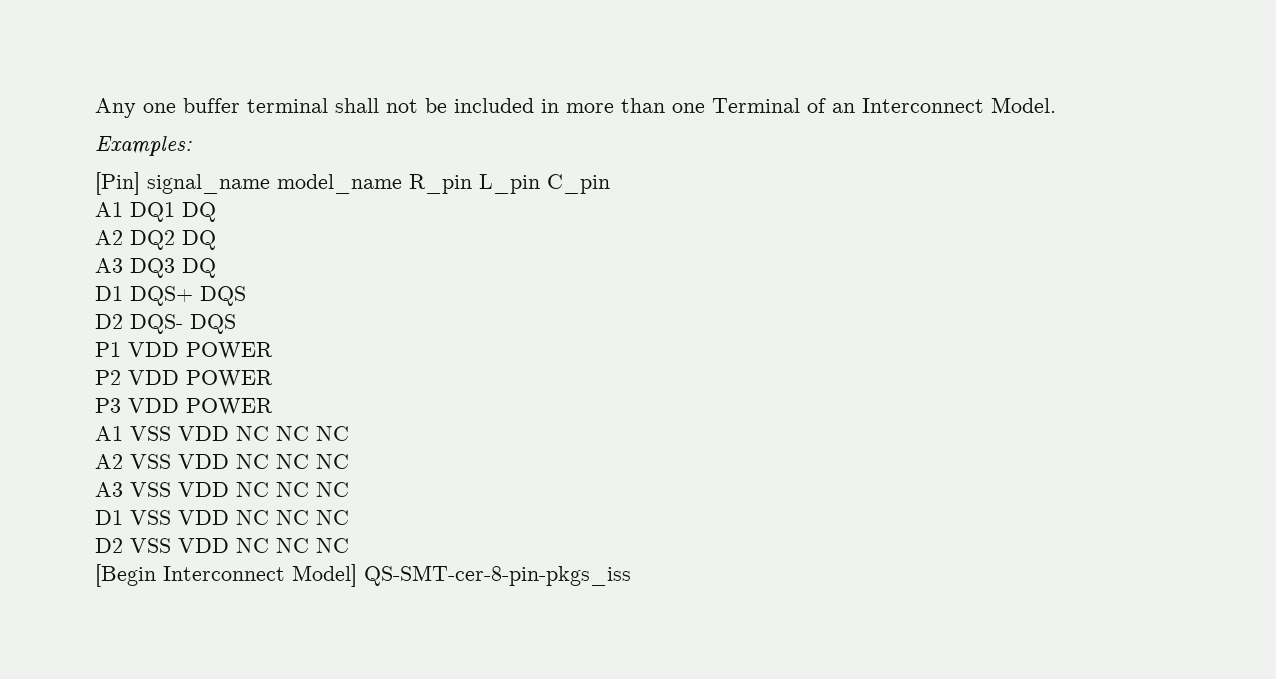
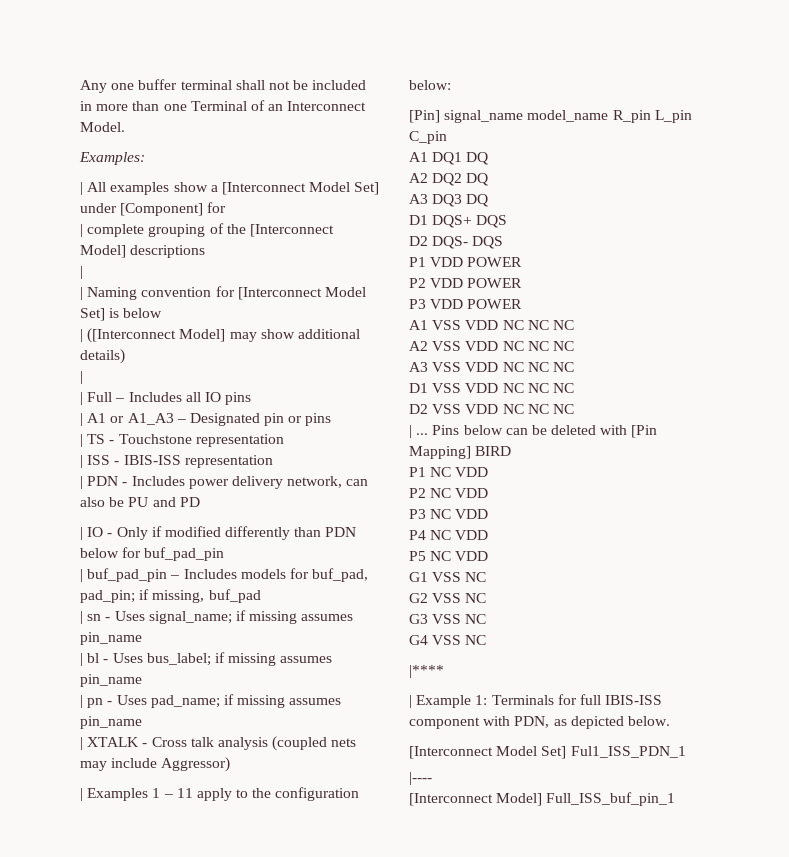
(192, 146) none -> [80,182,380,195] [80,202,227,216] [80,223,334,237] [80,245,206,258] [80,266,83,279] [80,286,366,300] [80,308,163,321] [80,328,360,343] [80,349,125,364] [80,371,83,384] [80,392,252,405] [80,413,332,426] [80,434,284,447] [80,455,273,468] [80,476,369,489] [80,497,200,507] [80,526,357,540] [80,547,225,561] [80,568,369,582] [80,589,261,603] [80,610,354,624] [80,632,142,645] [80,652,333,666] [80,674,142,687] [80,694,342,708] [80,716,142,729] [80,736,357,751] [80,757,231,772] [80,787,360,801] [409,80,451,90] // | All examples show a [Interconnect Model Set] under [Component] for // | complete grouping of the [Interconnect Model] descriptions // | // | Naming convention for [Interconnect Model Set] is below // | ([Interconnect Model] may show additional details) // | // | Full – Includes all IO pins // | A1 or A1_A3 – Designated pin or pins // | TS - Touchstone representation // | ISS - IBIS-ISS representation // | PDN - Includes power delivery network, can also be PU and PD // | IO - Only if modified differently than PDN below for buf_pad_pin // | buf_pad_pin – Includes models for buf_pad, pad_pin; if missing, buf_pad // | sn - Uses signal_name; if missing assumes pin_name // | bl - Uses bus_label; if missing assumes pin_name // | pn - Uses pad_name; if missing assumes pin_name // | XTALK - Cross talk analysis (coupled nets may include Aggressor) // | Examples 1 – 11 apply to the configuration below:
[95,564,631,587] [Begin Interconnect Model] QS-SMT-cer-8-pin-pkgs_iss -> [409,425,658,438] [409,446,512,459] [409,467,489,477] [409,488,489,498] [409,509,489,519] [409,530,489,540] [409,551,489,561] [409,572,487,582] [409,593,487,603] [409,614,487,624] [409,635,487,645] [409,665,444,678] [409,694,663,708] [409,716,670,729] [409,746,686,759] [409,772,432,785] [409,792,676,806] | ... Pins below can be deleted with [Pin Mapping] BIRD // P1 NC VDD // P2 NC VDD // P3 NC VDD // P4 NC VDD // P5 NC VDD // G1 VSS NC // G2 VSS NC // G3 VSS NC // G4 VSS NC // |**** // | Example 1: Terminals for full IBIS-ISS component with PDN, as depicted below. // [Interconnect Model Set] Ful1_ISS_PDN_1 // |---- // [Interconnect Model] Full_ISS_buf_pin_1

